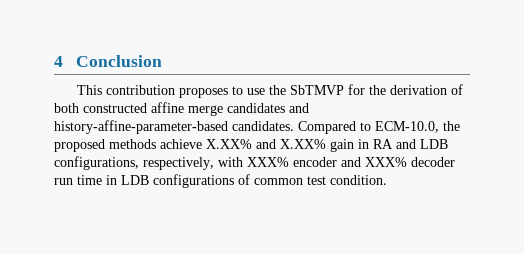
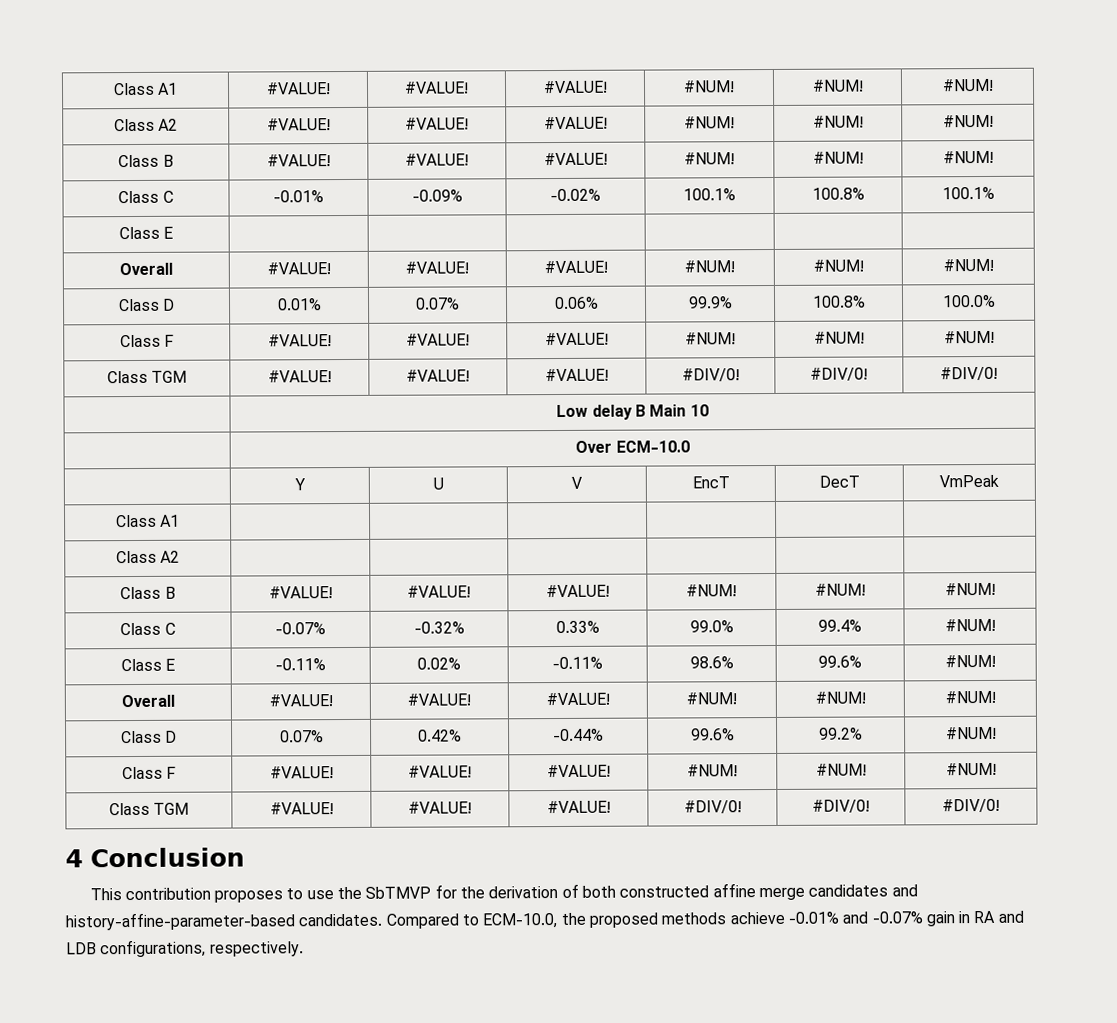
(54, 61) none -> [112,82,179,96] [265,82,331,95] [404,81,469,94] [542,80,608,94] [683,80,735,93] [811,79,864,92] [941,78,994,92] [113,118,179,132] [266,118,331,131] [405,117,469,130] [543,116,608,130] [684,116,735,129] [812,115,864,128] [942,114,994,128] [118,154,174,168] [266,154,331,167] [405,153,469,166] [543,152,608,166] [684,152,735,165] [812,151,864,164] [942,150,994,164] [118,190,174,204] [273,190,324,203] [411,189,463,202] [550,188,601,202] [683,188,736,201] [811,187,865,200] [941,186,995,200] [118,226,174,240] [119,262,173,276] [266,262,331,275] [405,261,469,274] [543,260,608,274] [684,260,735,273] [812,259,864,272] [942,258,994,272] [117,298,176,312] [276,298,322,311] [415,297,460,310] [553,296,599,310] [687,296,733,309] [811,295,866,308] [941,294,996,308] [119,334,175,348] [267,334,332,347] [406,333,470,346] [544,332,609,346] [685,332,736,345] [813,331,865,344] [943,330,995,344] [106,370,188,384] [267,370,332,383] [406,369,470,382] [544,368,609,382] [681,368,740,382] [810,367,868,381] [940,366,998,381] [556,404,709,420] [575,440,690,453] [293,478,306,491] [432,477,444,490] [571,476,582,489] [691,476,730,489] [818,475,860,488] [939,474,999,488] [115,514,181,528] [115,550,181,564] [120,586,176,600] [268,586,333,599] [407,585,471,598] [545,584,610,598] [686,584,737,597] [814,583,866,596] [944,582,996,596] [120,622,176,636] [275,622,326,635] [413,621,465,634] [555,620,600,634] [689,620,734,633] [818,619,862,632] [944,618,996,632] [120,658,176,672] [275,658,326,671] [417,657,461,670] [552,656,603,670] [689,656,734,669] [818,655,862,668] [944,654,996,668] [121,694,175,708] [268,694,333,707] [407,693,471,706] [545,692,610,706] [686,692,737,705] [814,691,866,704] [944,690,996,704] [120,730,178,744] [279,730,324,743] [418,729,462,742] [553,728,604,742] [690,728,735,741] [819,727,863,740] [945,726,997,740] [121,766,177,780] [269,766,334,779] [408,765,472,778] [546,764,611,778] [687,764,738,777] [815,763,867,776] [945,762,997,776] [108,802,190,816] [269,802,334,815] [408,801,472,814] [546,800,611,814] [683,800,742,814] [812,799,870,813] [942,798,1000,813] Class A1 | #VALUE! | #VALUE! | #VALUE! | #NUM! | #NUM! | #NUM! // Class A2 | #VALUE! | #VALUE! | #VALUE! | #NUM! | #NUM! | #NUM! // Class B | #VALUE! | #VALUE! | #VALUE! | #NUM! | #NUM! | #NUM! // Class C | -0.01% | -0.09% | -0.02% | 100.1% | 100.8% | 100.1% // Class E | | | | | | // Overall | #VALUE! | #VALUE! | #VALUE! | #NUM! | #NUM! | #NUM! // Class D | 0.01% | 0.07% | 0.06% | 99.9% | 100.8% | 100.0% // Class F | #VALUE! | #VALUE! | #VALUE! | #NUM! | #NUM! | #NUM! // Class TGM | #VALUE! | #VALUE! | #VALUE! | #DIV/0! | #DIV/0! | #DIV/0! // | Low delay B Main 10 // | Over ECM-10.0 // | Y | U | V | EncT | DecT | VmPeak // Class A1 | | | | | | // Class A2 | | | | | | // Class B | #VALUE! | #VALUE! | #VALUE! | #NUM! | #NUM! | #NUM! // Class C | -0.07% | -0.32% | 0.33% | 99.0% | 99.4% | #NUM! // Class E | -0.11% | 0.02% | -0.11% | 98.6% | 99.6% | #NUM! // Overall | #VALUE! | #VALUE! | #VALUE! | #NUM! | #NUM! | #NUM! // Class D | 0.07% | 0.42% | -0.44% | 99.6% | 99.2% | #NUM! // Class F | #VALUE! | #VALUE! | #VALUE! | #NUM! | #NUM! | #NUM! // Class TGM | #VALUE! | #VALUE! | #VALUE! | #DIV/0! | #DIV/0! | #DIV/0! //
[206,139,326,149] X.XX% and X.XX% -> [787,911,923,924] -0.01% and -0.07%
[143,157,455,170] [54,174,387,188] respectively, with XXX% encoder and XXX% decoder run time in LDB configurations of common test condition. -> [209,941,304,957] respectively.

